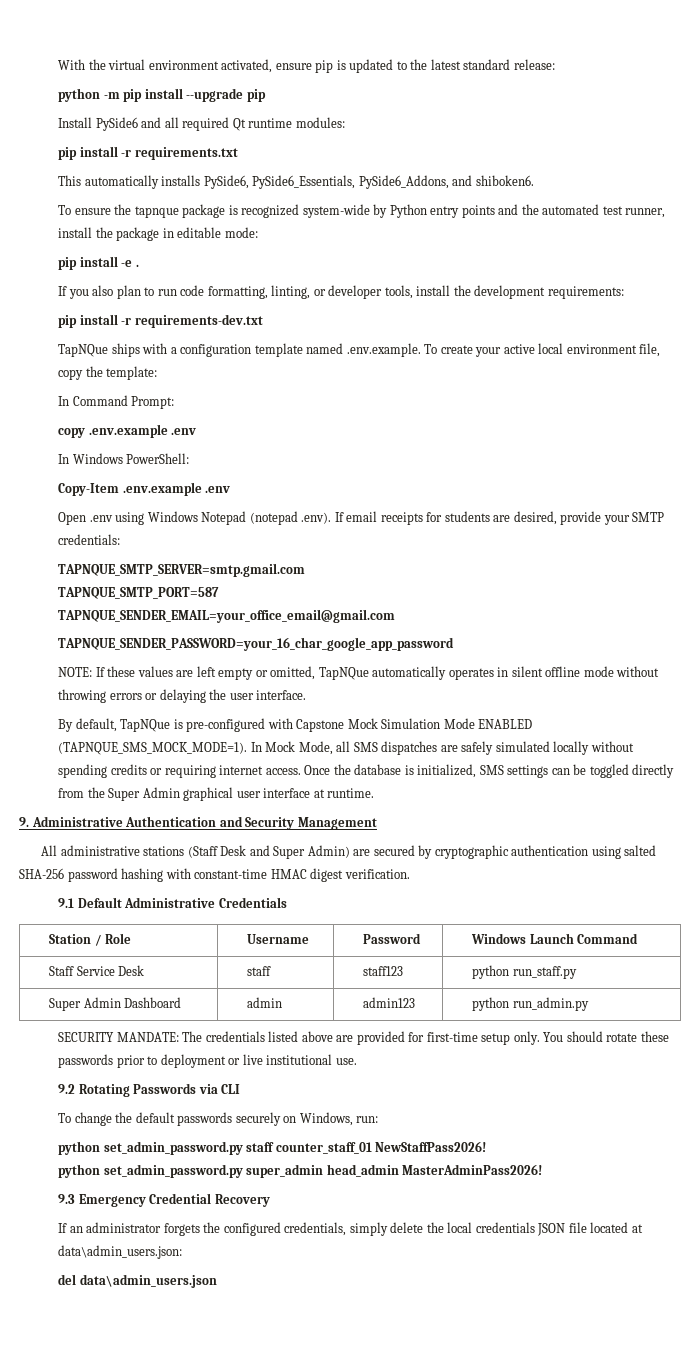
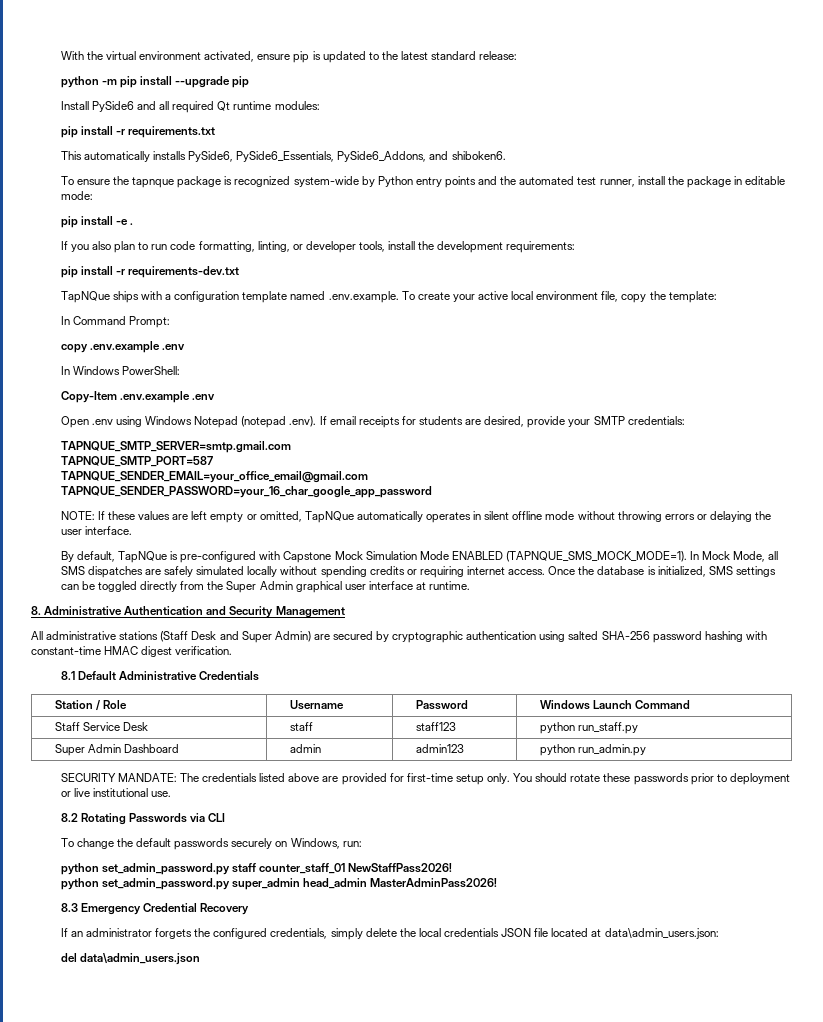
[19,817,29,827] 9. -> [31,606,41,615] 8.
[58,898,75,908] 9.1 -> [60,671,75,680] 8.1
[58,1084,76,1094] 9.2 -> [60,813,78,822] 8.2
[58,1194,76,1204] 9.3 -> [60,903,78,912] 8.3

